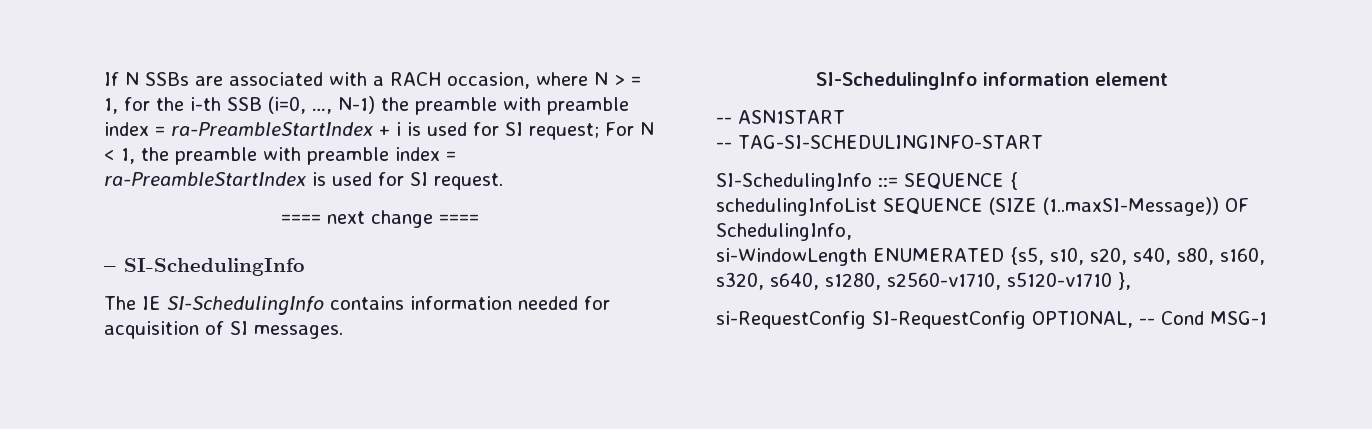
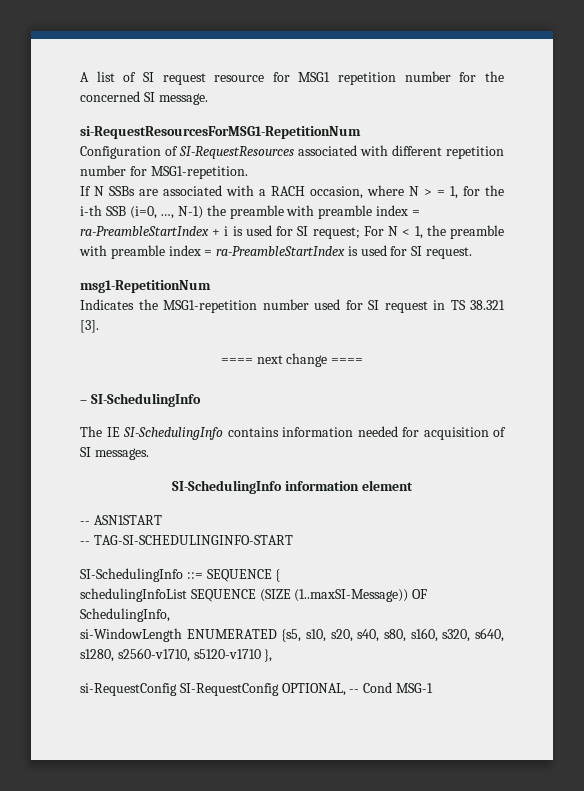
(104, 79) none -> [80,71,504,85] [80,91,208,105] [80,126,361,139] [80,145,504,159] [80,165,248,179] A list of SI request resource for MSG1 repetition number for the concerned SI message. // si-RequestResourcesForMSG1-RepetitionNum // Configuration of SI-RequestResources associated with different repetition number for MSG1-repetition. //
(503, 181) none -> [80,280,211,293] [80,299,505,313] [80,320,99,333] // msg1-RepetitionNum // Indicates the MSG1-repetition number used for SI request in TS 38.321 [3].

